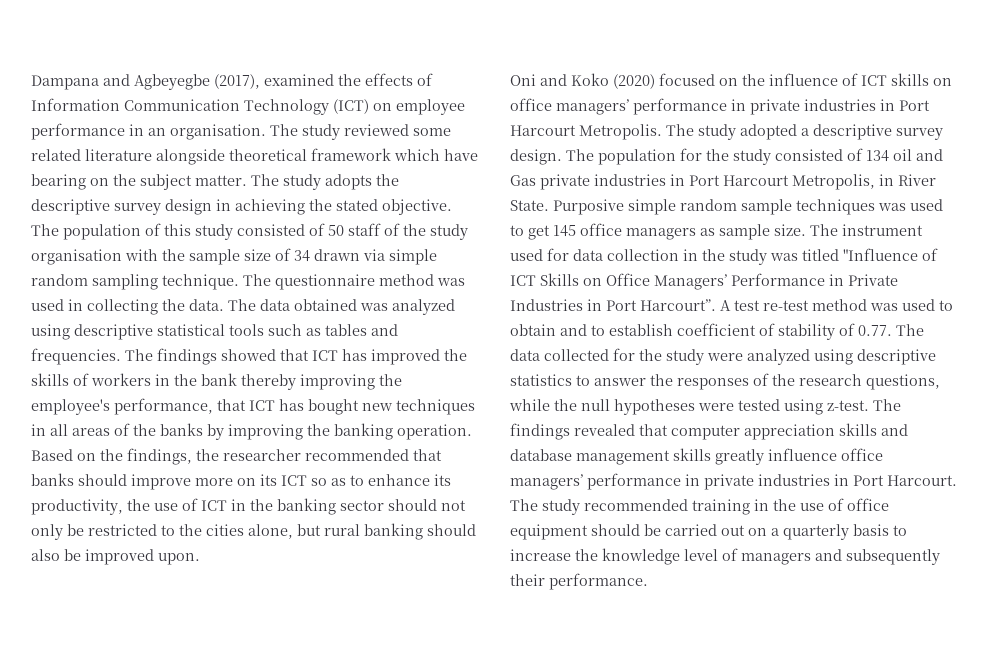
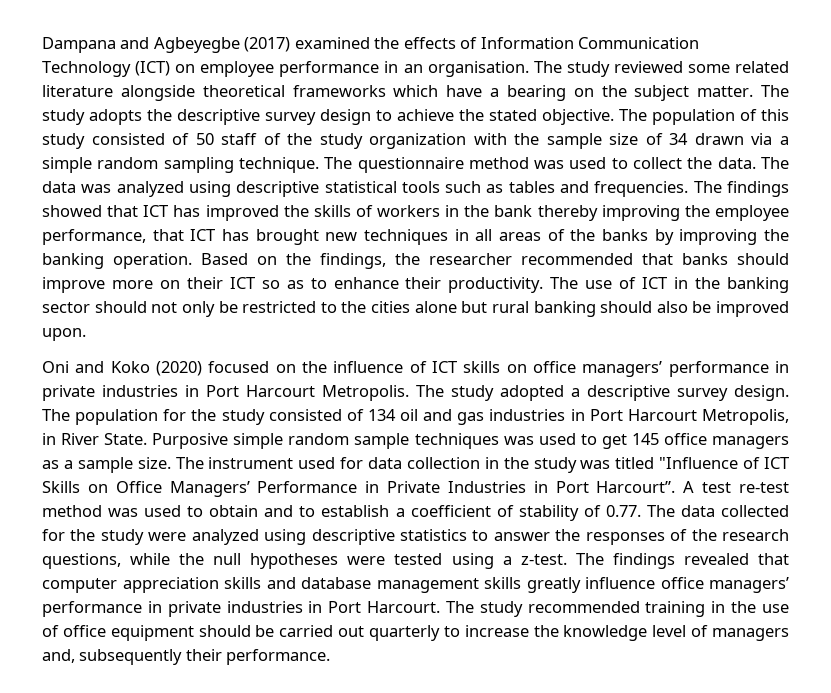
[214,74,260,89] (2017), -> [244,37,291,52] (2017)
[311,148,391,161] framework -> [292,85,386,97] frameworks
(478, 155) none -> [489,88,499,97] a
[216,199,305,215] in achieving -> [376,109,454,121] to achieve
[31,249,122,265] organisation -> [369,133,467,149] organization
(385, 255) none -> [779,136,789,145] a
[68,299,158,315] in collecting -> [611,157,683,169] to collect
[294,299,357,311] obtained -> (76, 187) none
[31,399,110,415] employee's -> [714,205,789,221] employee
[308,399,359,415] bought -> [255,229,319,245] brought
[260,474,277,486] its -> [186,277,223,289] their
[434,474,451,486] [31,499,150,515] its productivity, the -> [405,277,579,293] their productivity. The
[248,524,293,539] alone, -> [414,301,457,313] alone
[510,174,590,190] Gas private -> [457,412,485,425] gas
(715, 232) none -> [63,460,73,469] a
(673, 330) none -> [395,508,405,517] a
(823, 407) none -> [502,556,512,565] a
[748,524,889,540] on a quarterly basis -> [369,625,440,641] quarterly
[815,549,842,561] and -> [42,649,75,663] and,

